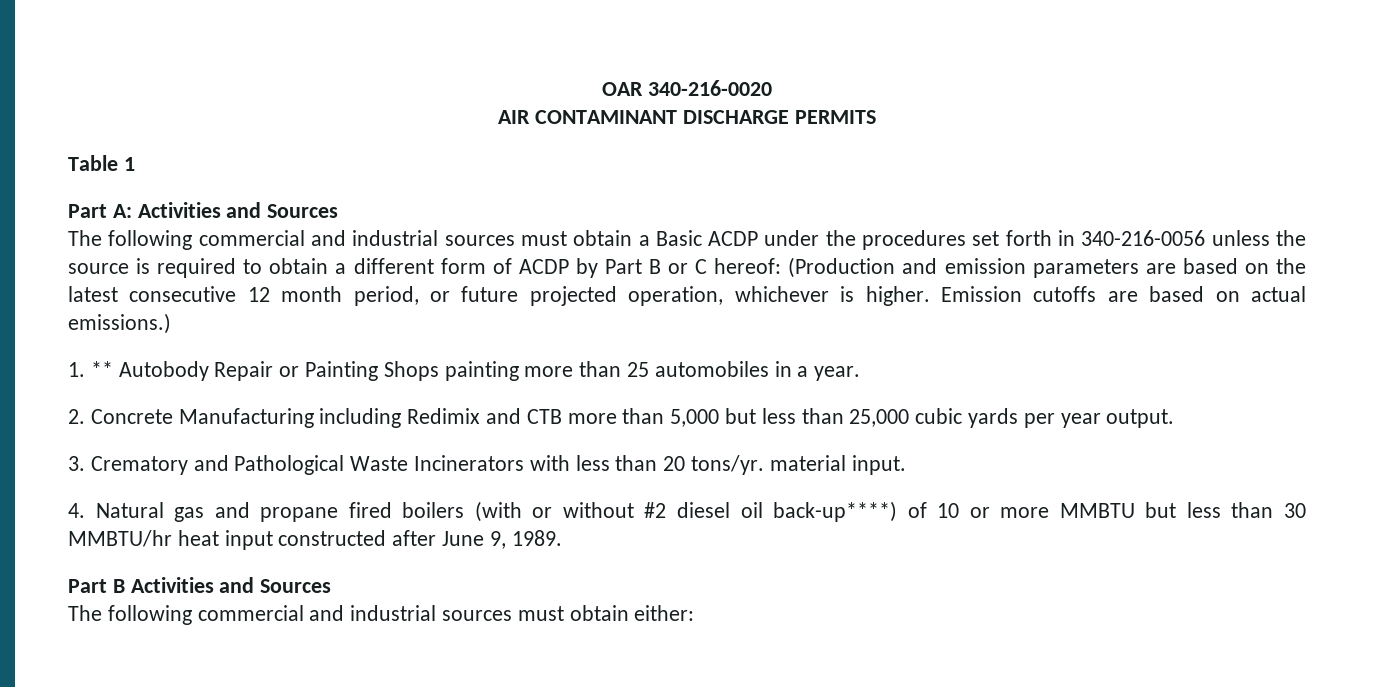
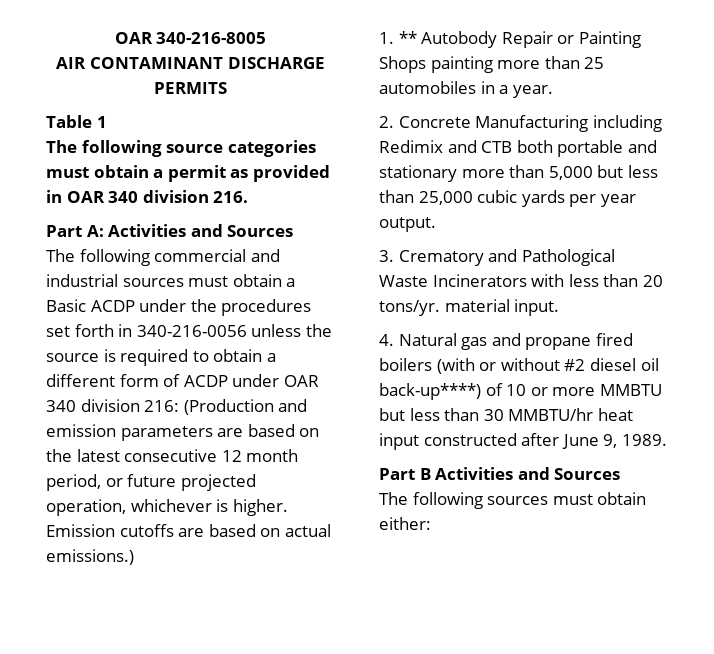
[602,80,772,96] OAR 340-216-0020 -> [114,32,267,44] OAR 340-216-8005
(135, 164) none -> [46,140,316,157] [46,165,330,182] [46,190,249,203] // The following source categories must obtain a permit as provided in OAR 340 division 216.
[575,258,782,278] by Part B or C hereof: -> [232,374,319,387] [46,399,180,412] under OAR 340 division 216:
(562, 416) none -> [516,140,657,157] [379,165,457,182] both portable and stationary
[197,605,437,621] commercial and industrial -> (483, 500) none

